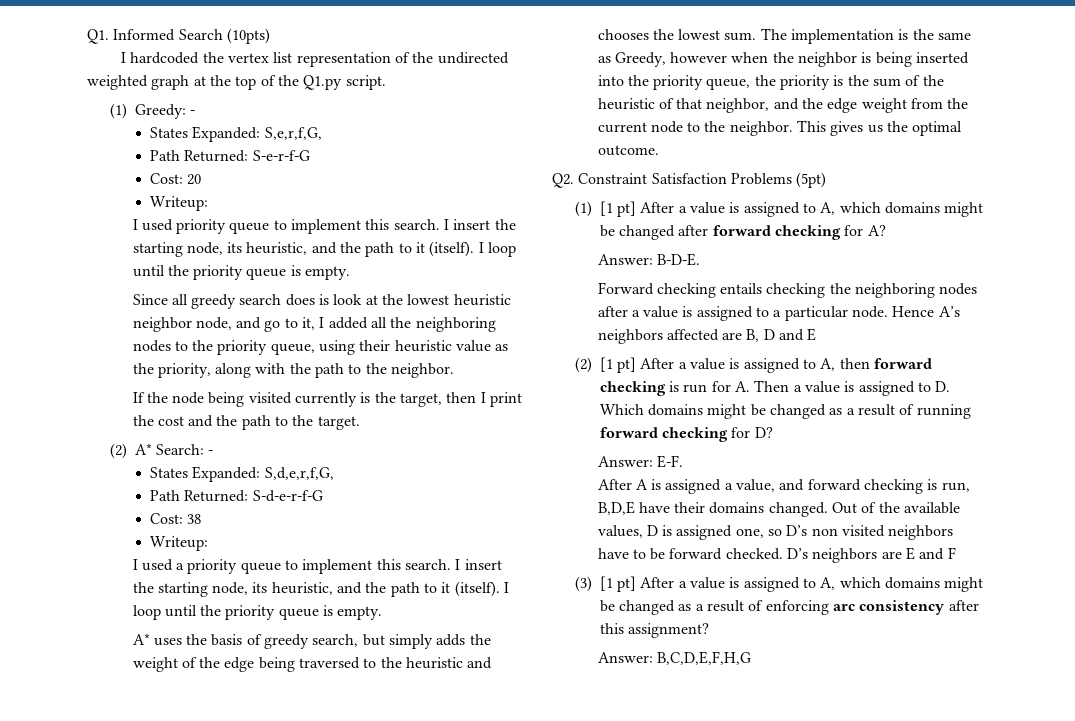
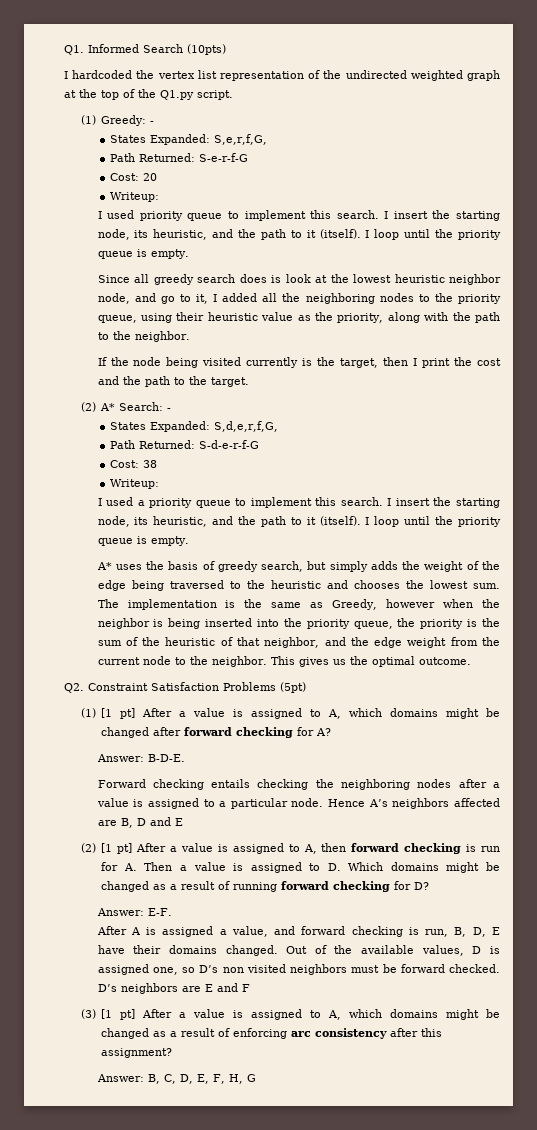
[597,501,635,515] B,D,E -> [454,927,501,937] B, D, E
[597,548,646,559] have to -> [351,965,380,973] must
[656,651,751,665] B,C,D,E,F,H,G -> [147,1074,256,1084] B, C, D, E, F, H, G

